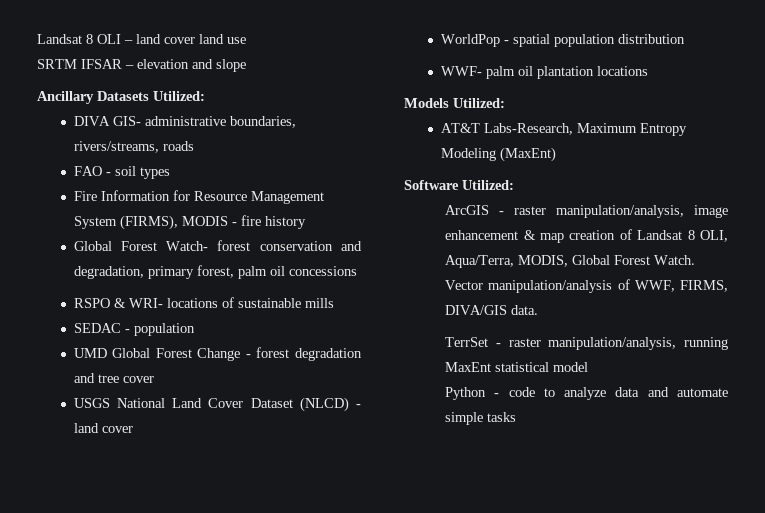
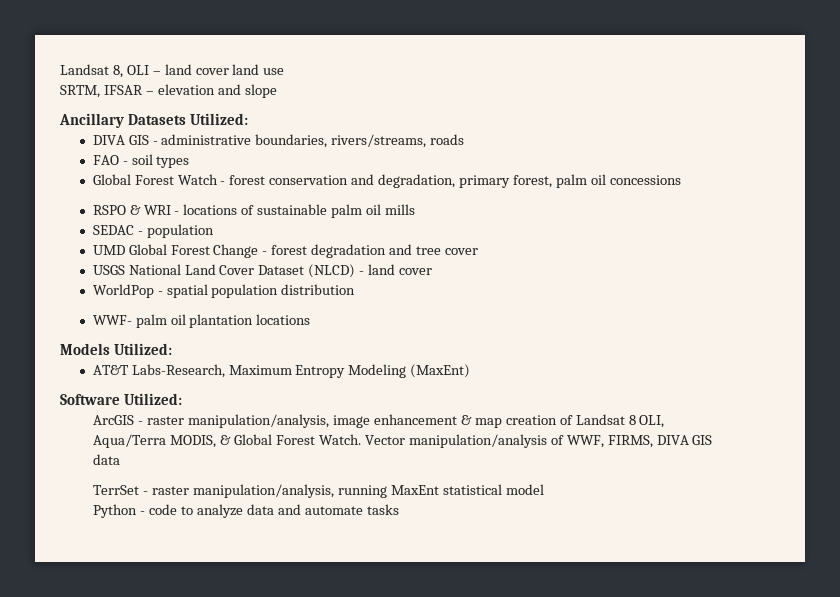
[37,34,93,44] Landsat 8 -> [60,64,123,78] Landsat 8,
[37,59,77,69] SRTM -> [60,85,100,98] SRTM,
[112,116,141,126] GIS- -> [128,135,158,145] GIS -
[73,190,324,204] [73,215,306,230] [73,241,209,251] // Fire Information for Resource Management System (FIRMS), MODIS - fire history // Global Forest Watch- -> [92,174,226,185] // Global Forest Watch -
[128,298,163,308] WRI- -> [143,205,180,215] WRI -
(301, 303) none -> [331,204,381,218] palm oil
[445,255,569,268] Aqua/Terra, MODIS, -> [93,434,232,448] Aqua/Terra MODIS, &
[445,305,539,315] DIVA/GIS data. -> [656,435,713,445] [93,454,121,465] DIVA GIS data
[445,412,484,425] simple -> (363, 510) none

